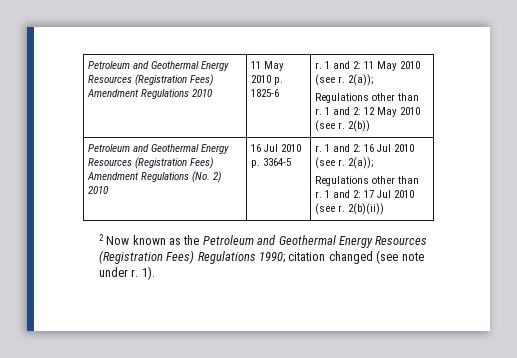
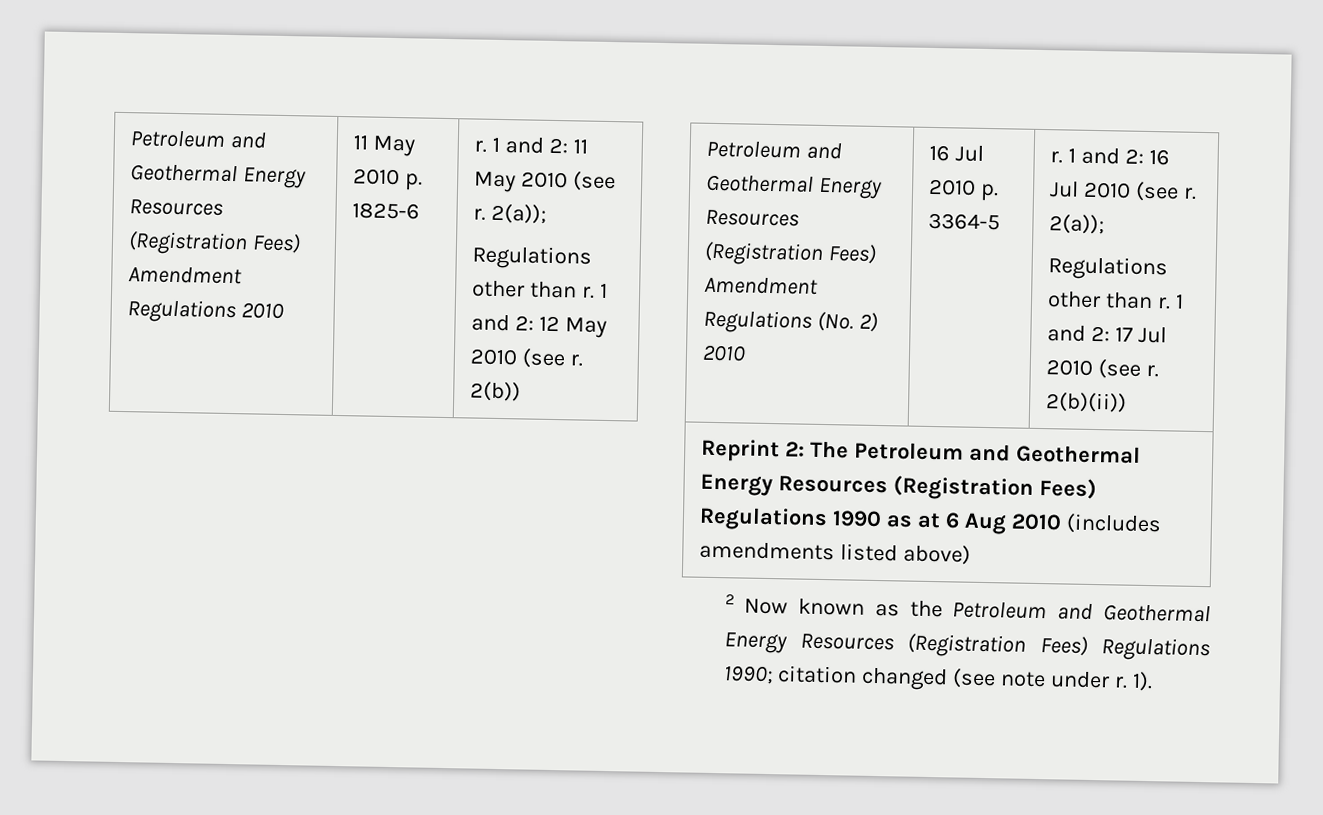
(385, 209) none -> [701,438,1141,464] [700,473,1097,501] [699,506,1162,535] [699,541,971,565] // Reprint 2: The Petroleum and Geothermal Energy Resources (Registration Fees) Regulations 1990 as at 6 Aug 2010 (includes amendments listed above)

